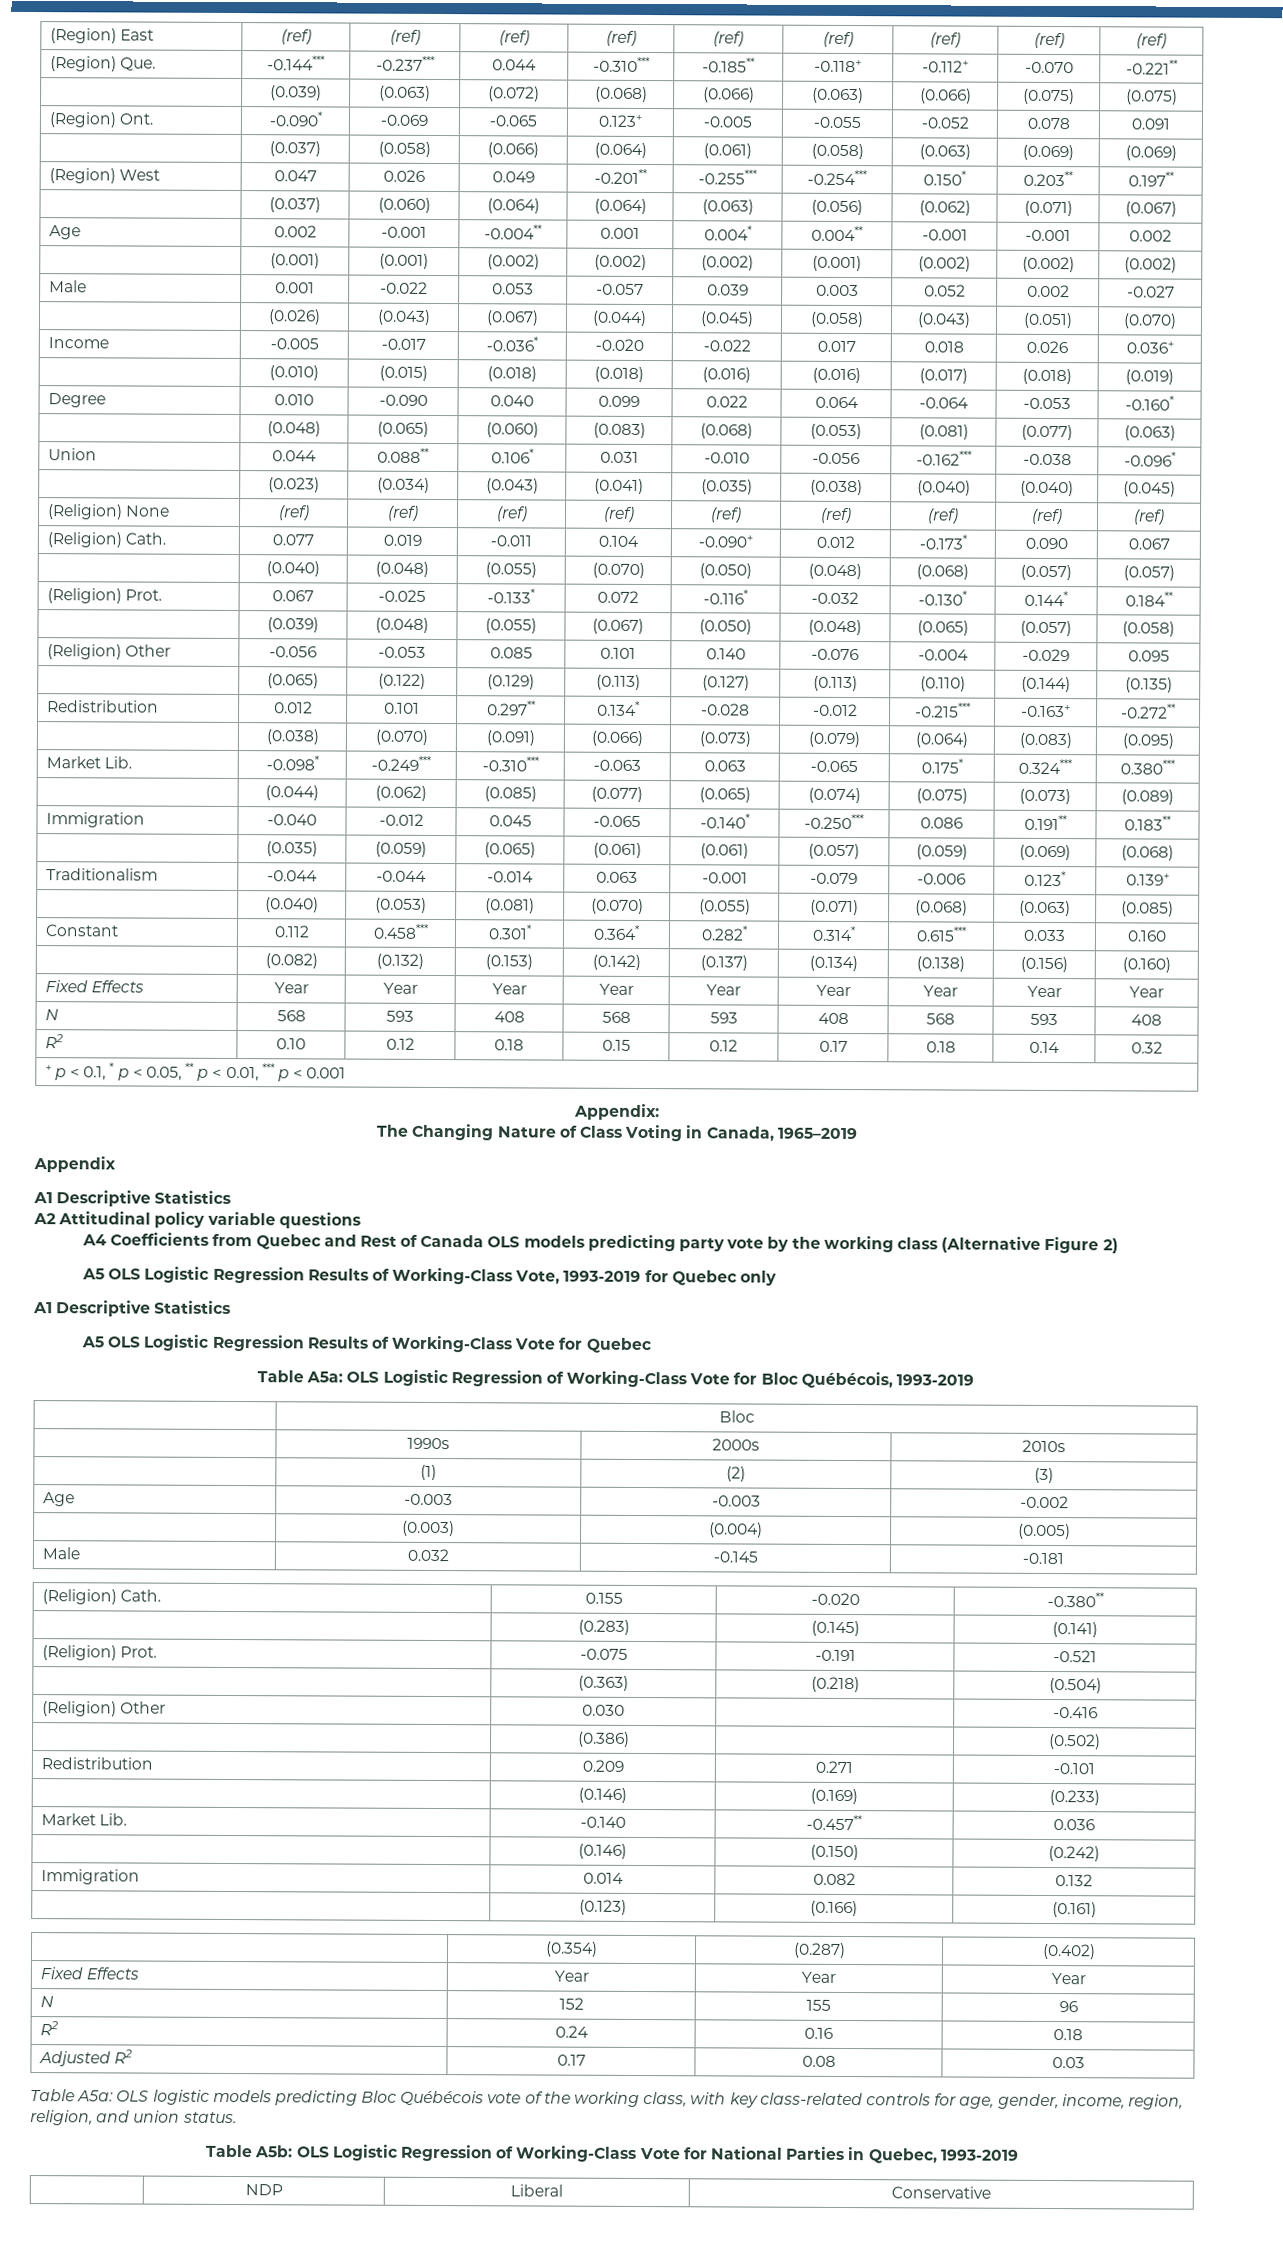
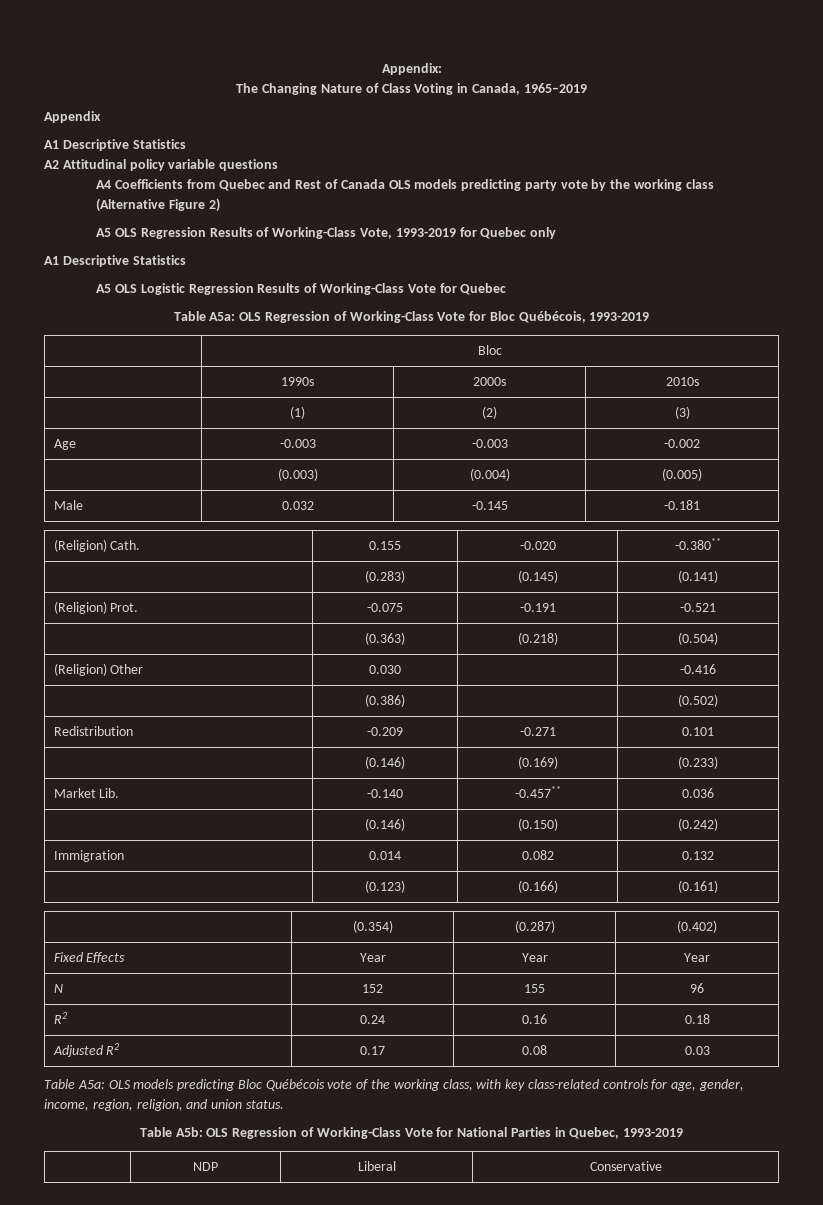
[49,28,154,44] [280,29,312,45] [389,29,421,45] [498,30,530,46] [605,30,637,46] [713,31,744,47] [822,31,854,48] [930,32,961,48] [1033,32,1065,49] [1136,33,1167,49] [49,56,156,72] [267,55,325,71] [375,55,435,71] [492,59,537,71] [592,56,650,73] [702,57,755,73] [814,59,862,73] [922,60,969,73] [1024,61,1074,74] [1125,59,1178,75] [270,85,322,101] [379,85,431,101] [488,86,540,102] [594,86,648,103] [702,87,755,103] [812,87,864,104] [919,88,972,104] [1023,88,1075,105] [1125,89,1178,105] [48,112,153,128] [268,111,322,127] [380,114,428,126] [489,115,537,127] [598,114,642,127] [703,116,752,128] [813,116,861,129] [920,116,969,129] [1026,117,1070,130] [1131,118,1170,130] [269,141,321,157] [377,141,431,157] [487,142,539,158] [593,142,647,159] [703,143,752,159] [810,143,864,160] [918,144,971,160] [1022,144,1074,161] [1124,145,1177,161] [48,168,160,184] [273,170,317,182] [383,169,425,182] [491,171,535,183] [593,168,647,185] [698,169,757,185] [807,169,867,186] [923,170,966,186] [1023,170,1073,187] [1127,171,1174,187] [269,197,321,213] [377,197,431,213] [486,198,540,214] [593,198,647,215] [701,199,754,215] [811,199,863,216] [918,200,971,216] [1023,200,1073,217] [1124,201,1177,217] [48,225,81,240] [273,225,317,238] [381,226,427,238] [484,224,542,240] [600,227,640,239] [703,225,752,241] [811,225,863,242] [921,229,968,241] [1025,229,1071,242] [1129,229,1172,242] [270,253,320,269] [379,253,429,269] [486,254,540,270] [593,254,647,271] [701,255,754,271] [812,255,862,272] [918,256,971,272] [1021,256,1075,273] [1124,257,1177,273] [48,280,87,293] [275,282,315,294] [380,281,428,294] [492,283,534,295] [596,283,644,295] [706,284,749,296] [815,284,859,297] [923,284,966,297] [1026,284,1070,298] [1126,285,1175,298] [268,309,321,325] [376,309,431,325] [486,310,539,326] [592,310,647,327] [700,311,754,327] [809,311,864,328] [917,312,971,328] [1022,312,1073,329] [1123,313,1177,329] [47,337,109,349] [269,338,319,350] [380,338,426,350] [486,336,538,352] [594,338,644,352] [702,339,751,352] [816,340,856,353] [923,341,964,353] [1026,340,1068,354] [1125,341,1174,354] [269,365,319,381] [378,365,428,381] [487,366,537,382] [594,366,644,383] [702,367,751,383] [811,367,861,384] [919,368,968,384] [1022,368,1072,385] [1125,369,1174,385] [47,393,106,408] [274,394,314,406] [378,394,428,406] [490,395,534,407] [598,395,640,407] [705,395,748,408] [814,396,859,409] [919,397,969,409] [1023,397,1071,410] [1125,395,1174,411] [267,421,321,437] [377,421,429,437] [485,422,539,438] [592,422,646,439] [700,423,753,439] [810,423,862,440] [918,424,969,440] [1021,424,1073,441] [1123,425,1176,441] [47,448,97,461] [272,450,317,462] [377,447,429,463] [490,448,534,464] [599,451,639,463] [703,452,750,464] [812,452,860,465] [915,450,972,466] [1022,453,1072,466] [1123,451,1176,467] [268,477,320,493] [376,477,430,493] [485,478,539,494] [594,478,644,495] [700,479,753,495] [809,479,863,496] [916,480,971,496] [1020,480,1074,497] [1123,481,1176,497] [46,504,170,520] [277,505,310,521] [386,505,419,521] [495,506,528,522] [602,506,635,522] [710,507,742,523] [819,507,852,524] [927,508,959,524] [1030,508,1063,525] [1133,509,1165,525] [46,532,166,548] [272,534,314,546] [382,534,422,546] [490,535,532,547] [598,535,639,547] [698,535,753,548] [815,535,855,549] [918,534,967,550] [1024,537,1068,550] [1127,538,1170,550] [266,561,320,577] [375,561,429,577] [485,562,537,578] [591,562,645,579] [699,563,752,579] [808,563,862,580] [916,564,969,580] [1020,564,1072,581] [1122,565,1175,581] [46,588,162,604] [272,590,314,602] [378,589,426,602] [487,588,535,604] [597,590,639,603] [703,589,748,605] [811,591,859,605] [918,590,967,606] [1024,590,1068,607] [1124,591,1173,607] [267,617,319,633] [375,617,429,633] [485,618,537,634] [592,618,644,635] [699,619,752,635] [808,619,862,636] [916,620,969,636] [1020,620,1072,637] [1122,621,1175,637] [46,644,171,660] [269,646,317,658] [378,646,426,658] [489,647,533,659] [600,647,636,659] [705,648,746,660] [811,648,859,661] [917,649,969,661] [1022,648,1070,662] [1127,650,1170,662] [267,673,319,689] [378,673,426,689] [487,674,535,690] [595,674,641,690] [701,675,750,691] [812,675,858,692] [919,676,966,692] [1021,676,1071,693] [1124,677,1173,693] [46,700,159,713] [273,701,313,714] [384,702,420,714] [486,700,536,716] [596,700,640,716] [701,703,750,716] [812,703,858,717] [914,702,971,718] [1021,704,1071,718] [1121,703,1176,719] [265,729,319,745] [374,729,428,745] [485,730,535,746] [591,730,643,747] [698,731,751,747] [808,731,860,748] [915,732,968,748] [1018,732,1072,749] [1121,733,1174,749] [45,756,132,769] [265,755,319,771] [371,755,431,771] [481,756,539,772] [593,759,641,771] [703,760,746,772] [810,760,858,773] [920,758,963,774] [1018,758,1072,775] [1120,759,1175,775] [265,785,319,801] [375,785,427,801] [483,786,537,802] [591,786,643,803] [698,787,751,803] [807,787,861,804] [915,788,968,804] [1019,788,1071,805] [1121,789,1174,805] [45,812,145,828] [267,814,317,826] [378,813,424,826] [488,815,532,827] [593,815,641,827] [699,813,750,829] [804,813,864,830] [920,817,963,829] [1023,814,1067,831] [1124,815,1171,831] [266,841,318,857] [375,841,427,857] [484,842,536,858] [592,842,642,858] [700,843,749,859] [808,843,860,860] [915,844,968,860] [1019,844,1071,861] [1121,845,1174,861] [45,868,158,881] [267,870,318,882] [376,870,427,882] [487,871,534,883] [596,871,638,883] [701,872,748,884] [810,872,858,885] [917,873,966,885] [1024,870,1066,887] [1125,873,1170,886] [265,897,319,913] [375,897,427,913] [485,898,535,914] [590,898,644,915] [698,899,751,915] [809,899,859,916] [915,900,968,916] [1019,900,1071,917] [1121,901,1174,917] [44,924,119,937] [273,925,310,938] [372,923,429,939] [487,924,532,940] [593,924,640,940] [700,925,748,941] [811,925,856,942] [915,926,967,942] [1023,929,1065,942] [1127,930,1166,942] [264,953,318,969] [376,953,424,969] [485,954,533,970] [591,954,641,970] [699,955,748,971] [808,955,858,972] [916,956,965,972] [1020,956,1068,973] [1122,957,1171,973] [44,980,144,993] [273,982,309,994] [382,982,418,994] [491,983,527,995] [598,983,634,995] [706,984,741,996] [815,984,851,997] [923,985,958,997] [1026,985,1062,998] [1129,986,1164,998] [44,1009,59,1021] [276,1010,306,1022] [386,1010,414,1022] [493,1011,525,1023] [601,1011,631,1023] [709,1012,738,1024] [817,1012,849,1025] [926,1013,955,1025] [1030,1013,1058,1026] [1131,1014,1162,1026] [44,1034,64,1049] [276,1038,306,1050] [385,1037,415,1050] [494,1039,524,1051] [601,1039,631,1051] [709,1039,738,1052] [818,1040,848,1053] [925,1041,956,1053] [1029,1041,1060,1054] [1130,1041,1163,1054] [44,1062,347,1082] (Region) East | (ref) | (ref) | (ref) | (ref) | (ref) | (ref) | (ref) | (ref) | (ref) // (Region) Que. | -0.144*** | -0.237*** | 0.044 | -0.310*** | -0.185** | -0.118+ | -0.112+ | -0.070 | -0.221** // | (0.039) | (0.063) | (0.072) | (0.068) | (0.066) | (0.063) | (0.066) | (0.075) | (0.075) // (Region) Ont. | -0.090* | -0.069 | -0.065 | 0.123+ | -0.005 | -0.055 | -0.052 | 0.078 | 0.091 // | (0.037) | (0.058) | (0.066) | (0.064) | (0.061) | (0.058) | (0.063) | (0.069) | (0.069) // (Region) West | 0.047 | 0.026 | 0.049 | -0.201** | -0.255*** | -0.254*** | 0.150* | 0.203** | 0.197** // | (0.037) | (0.060) | (0.064) | (0.064) | (0.063) | (0.056) | (0.062) | (0.071) | (0.067) // Age | 0.002 | -0.001 | -0.004** | 0.001 | 0.004* | 0.004** | -0.001 | -0.001 | 0.002 // | (0.001) | (0.001) | (0.002) | (0.002) | (0.002) | (0.001) | (0.002) | (0.002) | (0.002) // Male | 0.001 | -0.022 | 0.053 | -0.057 | 0.039 | 0.003 | 0.052 | 0.002 | -0.027 // | (0.026) | (0.043) | (0.067) | (0.044) | (0.045) | (0.058) | (0.043) | (0.051) | (0.070) // Income | -0.005 | -0.017 | -0.036* | -0.020 | -0.022 | 0.017 | 0.018 | 0.026 | 0.036+ // | (0.010) | (0.015) | (0.018) | (0.018) | (0.016) | (0.016) | (0.017) | (0.018) | (0.019) // Degree | 0.010 | -0.090 | 0.040 | 0.099 | 0.022 | 0.064 | -0.064 | -0.053 | -0.160* // | (0.048) | (0.065) | (0.060) | (0.083) | (0.068) | (0.053) | (0.081) | (0.077) | (0.063) // Union | 0.044 | 0.088** | 0.106* | 0.031 | -0.010 | -0.056 | -0.162*** | -0.038 | -0.096* // | (0.023) | (0.034) | (0.043) | (0.041) | (0.035) | (0.038) | (0.040) | (0.040) | (0.045) // (Religion) None | (ref) | (ref) | (ref) | (ref) | (ref) | (ref) | (ref) | (ref) | (ref) // (Religion) Cath. | 0.077 | 0.019 | -0.011 | 0.104 | -0.090+ | 0.012 | -0.173* | 0.090 | 0.067 // | (0.040) | (0.048) | (0.055) | (0.070) | (0.050) | (0.048) | (0.068) | (0.057) | (0.057) // (Religion) Prot. | 0.067 | -0.025 | -0.133* | 0.072 | -0.116* | -0.032 | -0.130* | 0.144* | 0.184** // | (0.039) | (0.048) | (0.055) | (0.067) | (0.050) | (0.048) | (0.065) | (0.057) | (0.058) // (Religion) Other | -0.056 | -0.053 | 0.085 | 0.101 | 0.140 | -0.076 | -0.004 | -0.029 | 0.095 // | (0.065) | (0.122) | (0.129) | (0.113) | (0.127) | (0.113) | (0.110) | (0.144) | (0.135) // Redistribution | 0.012 | 0.101 | 0.297** | 0.134* | -0.028 | -0.012 | -0.215*** | -0.163+ | -0.272** // | (0.038) | (0.070) | (0.091) | (0.066) | (0.073) | (0.079) | (0.064) | (0.083) | (0.095) // Market Lib. | -0.098* | -0.249*** | -0.310*** | -0.063 | 0.063 | -0.065 | 0.175* | 0.324*** | 0.380*** // | (0.044) | (0.062) | (0.085) | (0.077) | (0.065) | (0.074) | (0.075) | (0.073) | (0.089) // Immigration | -0.040 | -0.012 | 0.045 | -0.065 | -0.140* | -0.250*** | 0.086 | 0.191** | 0.183** // | (0.035) | (0.059) | (0.065) | (0.061) | (0.061) | (0.057) | (0.059) | (0.069) | (0.068) // Traditionalism | -0.044 | -0.044 | -0.014 | 0.063 | -0.001 | -0.079 | -0.006 | 0.123* | 0.139+ // | (0.040) | (0.053) | (0.081) | (0.070) | (0.055) | (0.071) | (0.068) | (0.063) | (0.085) // Constant | 0.112 | 0.458*** | 0.301* | 0.364* | 0.282* | 0.314* | 0.615*** | 0.033 | 0.160 // | (0.082) | (0.132) | (0.153) | (0.142) | (0.137) | (0.134) | (0.138) | (0.156) | (0.160) // Fixed Effects | Year | Year | Year | Year | Year | Year | Year | Year | Year // N | 568 | 593 | 408 | 568 | 593 | 408 | 568 | 593 | 408 // R2 | 0.10 | 0.12 | 0.18 | 0.15 | 0.12 | 0.17 | 0.18 | 0.14 | 0.32 // + p < 0.1, * p < 0.05, ** p < 0.01, *** p < 0.001 // -> (381, 69) none
[144,1266,210,1283] Logistic -> (138, 232) none
[382,1369,448,1387] Logistic -> (262, 316) none
[581,1759,624,1772] [815,1760,853,1774] [1053,1763,1095,1775] 0.209 | 0.271 | -0.101 -> [366,727,403,736] [519,727,556,736] [682,727,714,736] -0.209 | -0.271 | 0.101
[152,2089,210,2105] logistic -> (131, 1084) none
[331,2144,398,2161] Logistic -> (229, 1132) none

